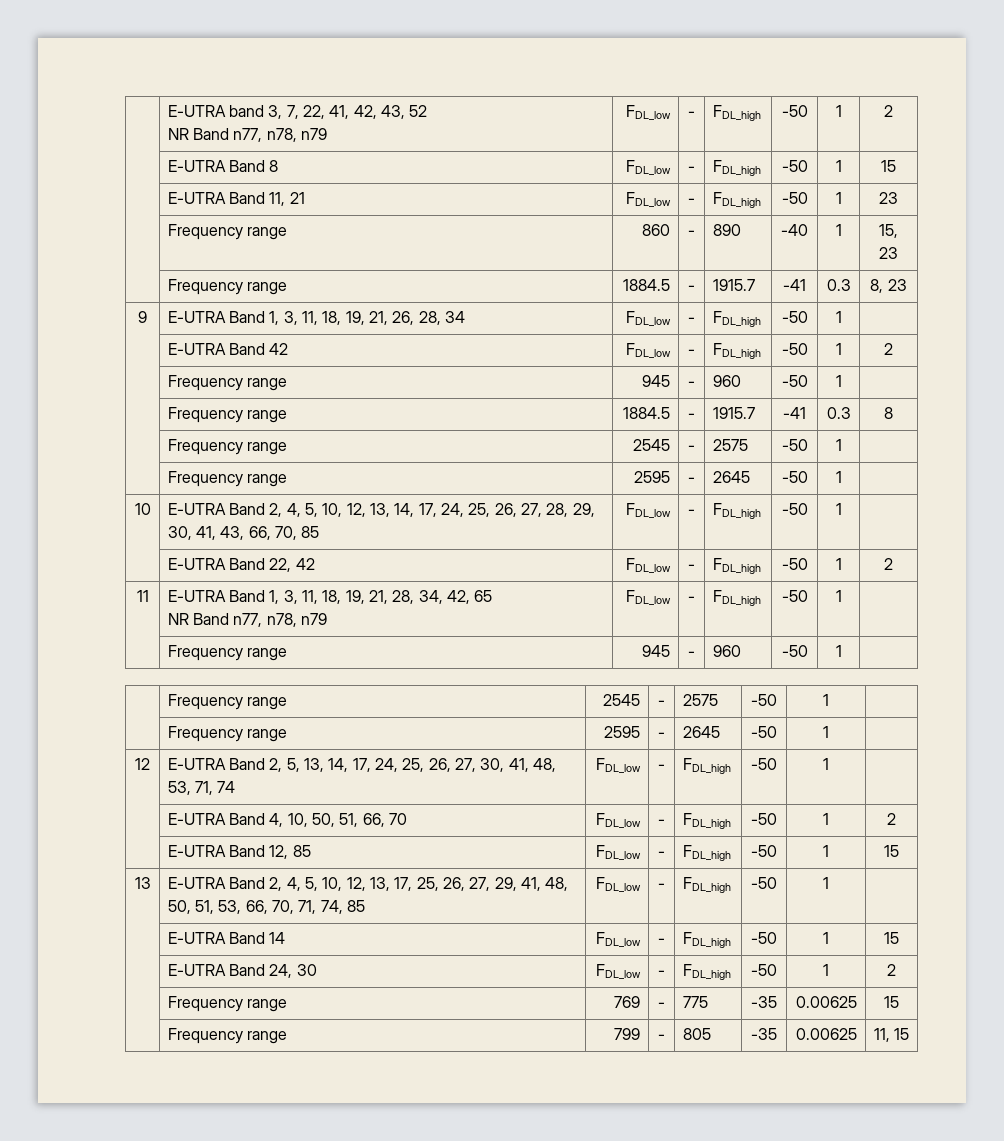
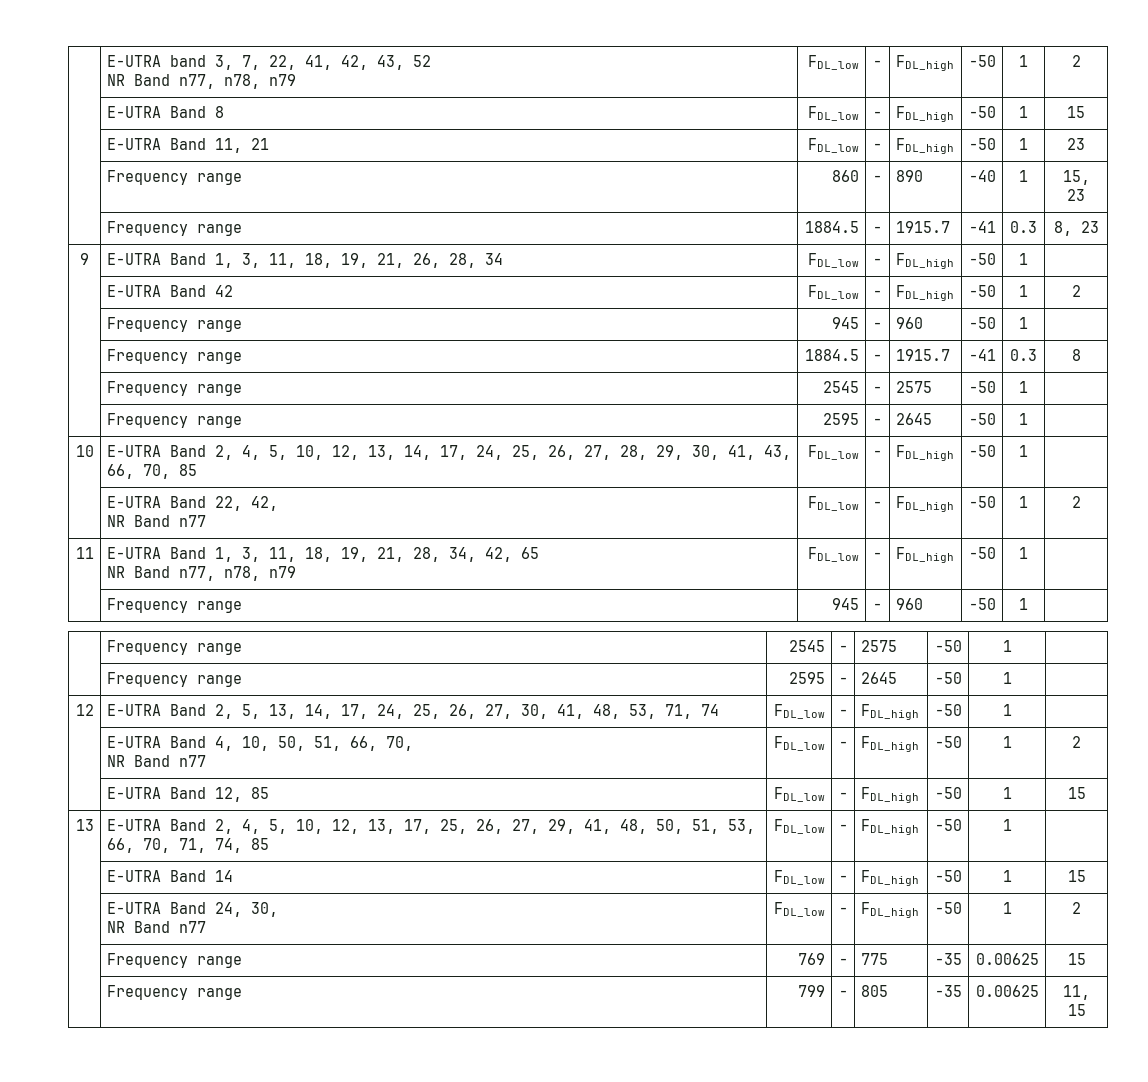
[295,558,315,570] 42 -> [250,496,278,511] [106,515,206,527] 42, // NR Band n77
[389,813,408,825] 70 -> [385,736,413,751] [106,755,206,767] 70, // NR Band n77
[296,964,317,976] 30 -> [250,902,278,917] [106,921,206,933] 30, // NR Band n77

